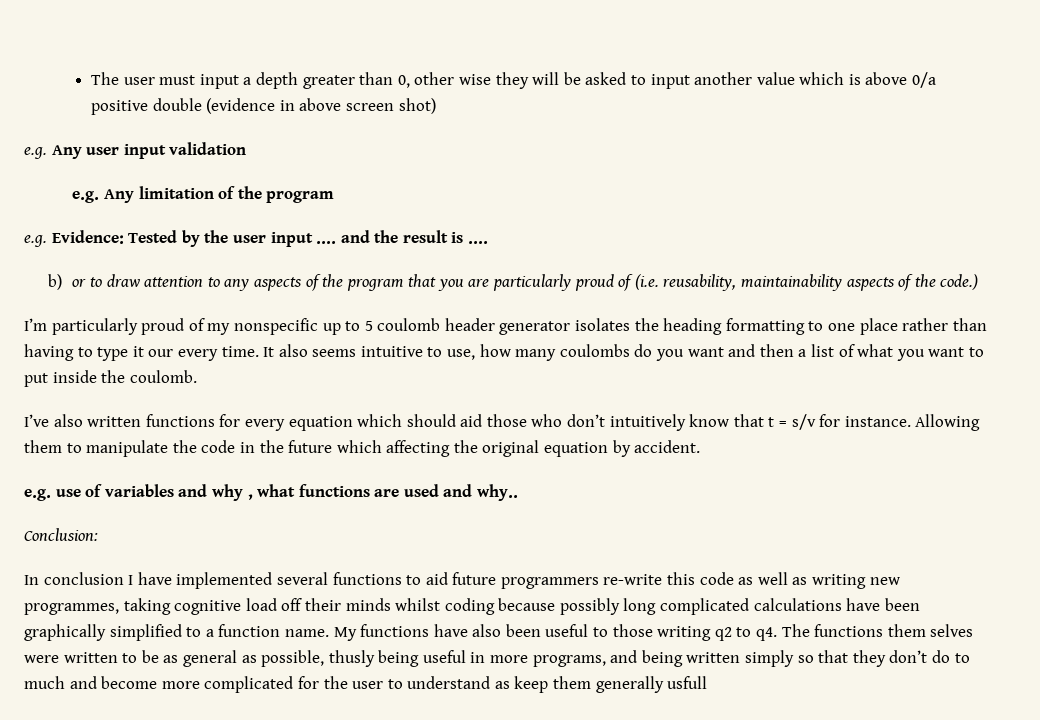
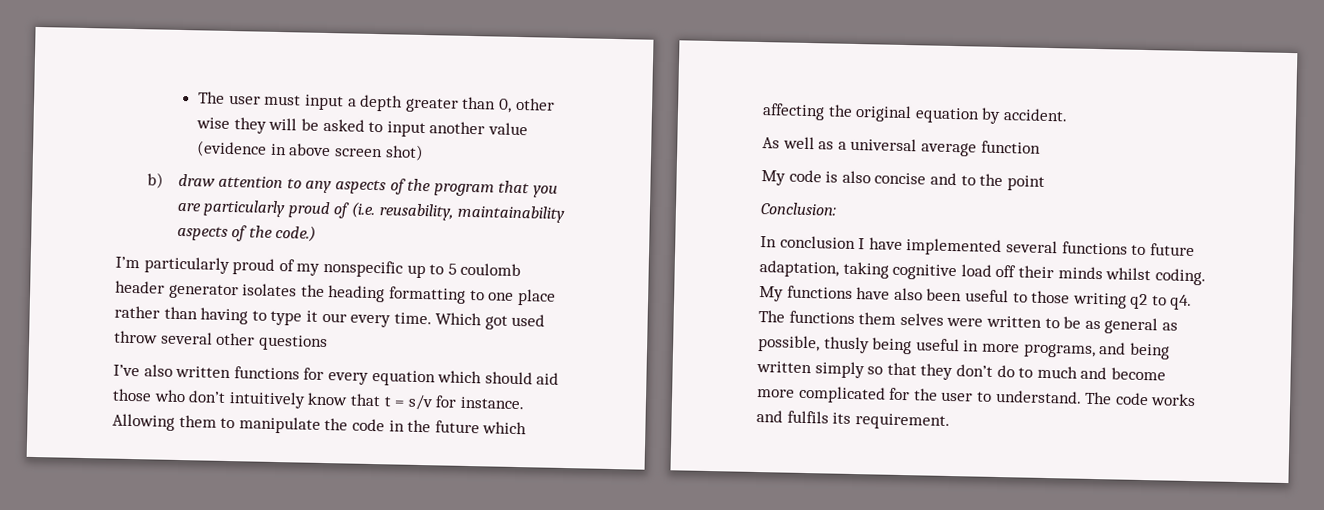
[799,72,937,88] [91,98,202,115] which is above 0/a positive double -> (528, 129) none
[24,142,247,159] [72,186,335,203] [24,230,489,247] // e.g. Any user input validation // e.g. Any limitation of the program // e.g. Evidence: Tested by the user input …. and the result is …. -> (424, 153) none
[72,277,102,287] or to -> (165, 180) none
[263,344,984,361] [24,370,197,387] It also seems intuitive to use, how many coulombs do you want and then a list of what you want to put inside the coulomb. -> [435,312,546,330] [114,330,328,352] Which got used throw several other questions
[24,484,519,501] e.g. use of variables and why , what functions are used and why.. -> [762,136,1041,157] [761,169,1045,191] As well as a universal average function // My code is also concise and to the point
[425,572,900,589] [24,603,119,615] aid future programmers re-write this code as well as writing new programmes, -> [1149,243,1195,257] [759,260,839,278] future adaptation,
[444,598,920,615] [24,624,329,641] coding because possibly long complicated calculations have been graphically simplified to a function name. -> [1154,268,1206,286] coding.
[407,676,708,693] understand as keep them generally usfull -> [995,389,1197,407] [756,410,950,431] understand. The code works and fulfils its requirement.

